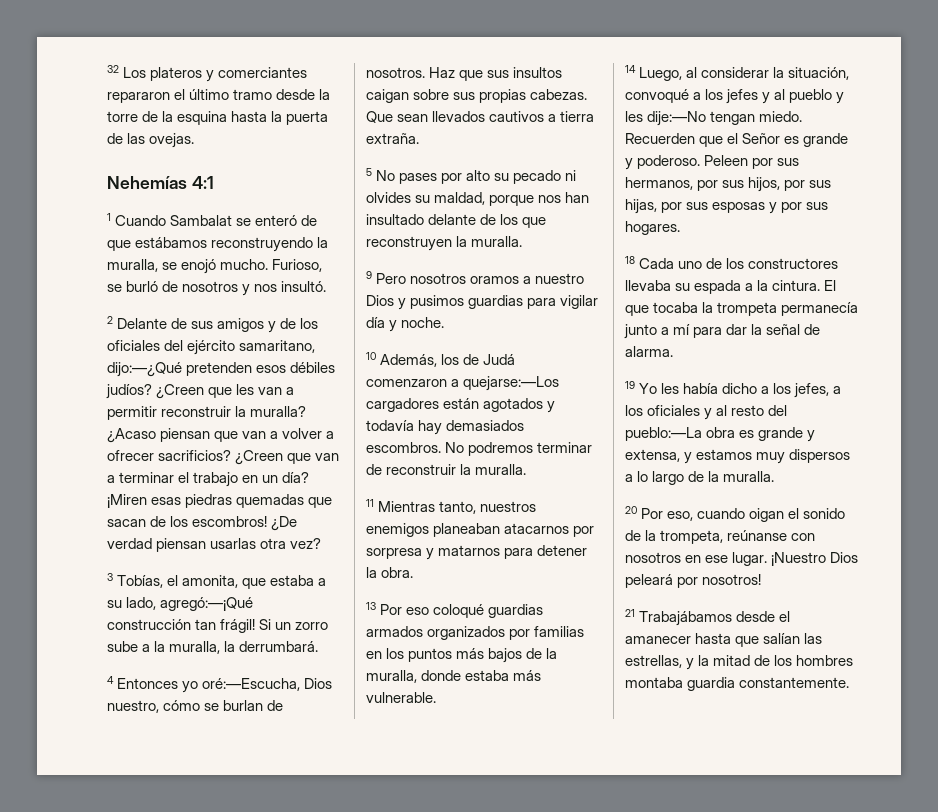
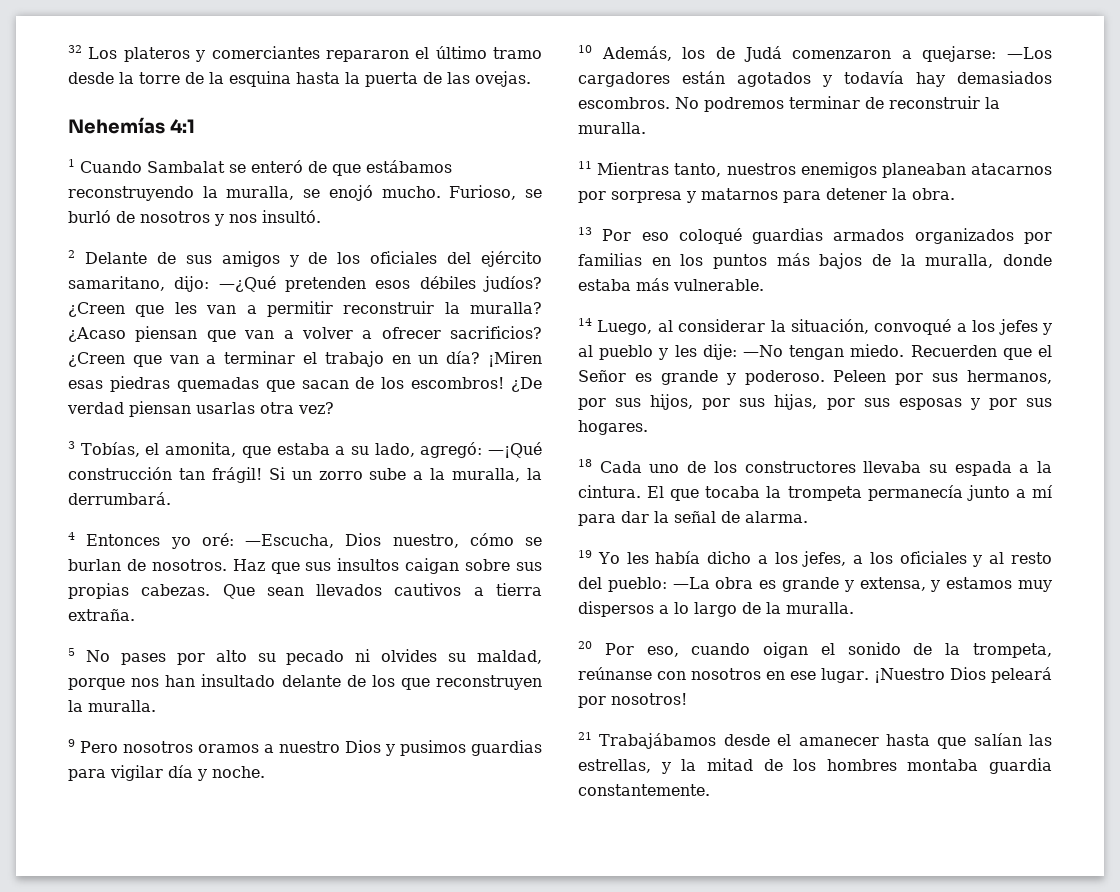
[107,362,182,377] dijo:—¿Qué -> [174,276,276,292] dijo: —¿Qué
[160,597,254,611] agregó:—¡Qué -> [420,442,543,458] agregó: —¡Qué
[202,678,301,691] oré:—Escucha, -> [201,533,334,548] oré: —Escucha,
[463,376,560,391] quejarse:—Los -> [922,46,1052,62] quejarse: —Los
[647,111,707,126] dije:—No -> [702,344,783,360] dije: —No
[625,427,702,441] pueblo:—La -> [607,577,710,592] pueblo: —La

